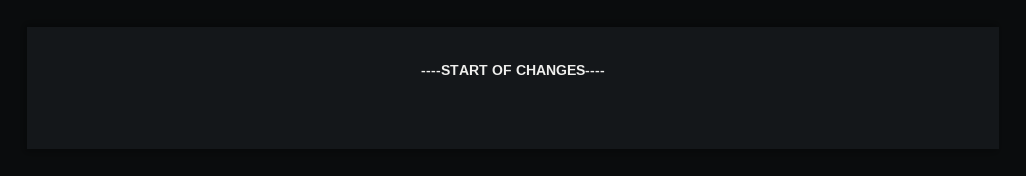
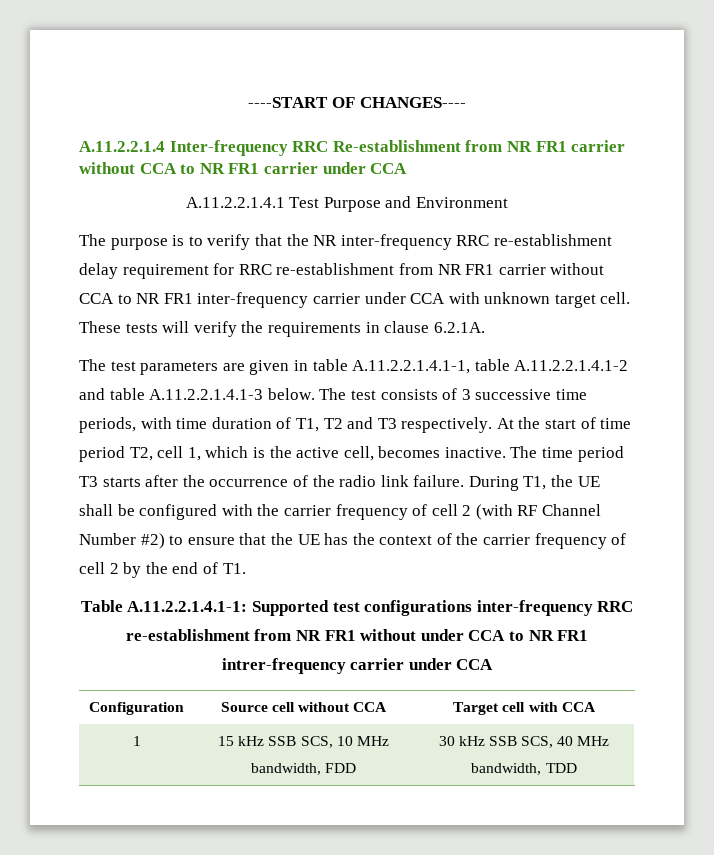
(605, 70) none -> [79,140,626,156] [79,162,408,174] [185,196,509,212] [79,234,612,250] [79,263,605,279] [79,292,631,308] [79,321,485,337] [79,359,629,375] [79,388,587,400] [79,417,632,433] [79,446,624,462] [79,475,600,491] [79,504,602,520] [79,533,627,549] [79,562,246,578] [80,600,634,616] [125,629,589,641] [221,658,494,674] [89,702,184,715] [220,702,388,712] [453,702,596,715] [132,736,141,746] [218,736,389,748] [250,763,357,775] [438,736,610,748] [471,763,577,775] // A.11.2.2.1.4 Inter-frequency RRC Re-establishment from NR FR1 carrier without CCA to NR FR1 carrier under CCA // A.11.2.2.1.4.1 Test Purpose and Environment // The purpose is to verify that the NR inter-frequency RRC re-establishment delay requirement for RRC re-establishment from NR FR1 carrier without CCA to NR FR1 inter-frequency carrier under CCA with unknown target cell. These tests will verify the requirements in clause 6.2.1A. // The test parameters are given in table A.11.2.2.1.4.1-1, table A.11.2.2.1.4.1-2 and table A.11.2.2.1.4.1-3 below. The test consists of 3 successive time periods, with time duration of T1, T2 and T3 respectively. At the start of time period T2, cell 1, which is the active cell, becomes inactive. The time period T3 starts after the occurrence of the radio link failure. During T1, the UE shall be configured with the carrier frequency of cell 2 (with RF Channel Number #2) to ensure that the UE has the context of the carrier frequency of cell 2 by the end of T1. // Table A.11.2.2.1.4.1-1: Supported test configurations inter-frequency RRC re-establishment from NR FR1 without under CCA to NR FR1 intrer-frequency carrier under CCA // Configuration | Source cell without CCA | Target cell with CCA // 1 | 15 kHz SSB SCS, 10 MHz bandwidth, FDD | 30 kHz SSB SCS, 40 MHz bandwidth, TDD

